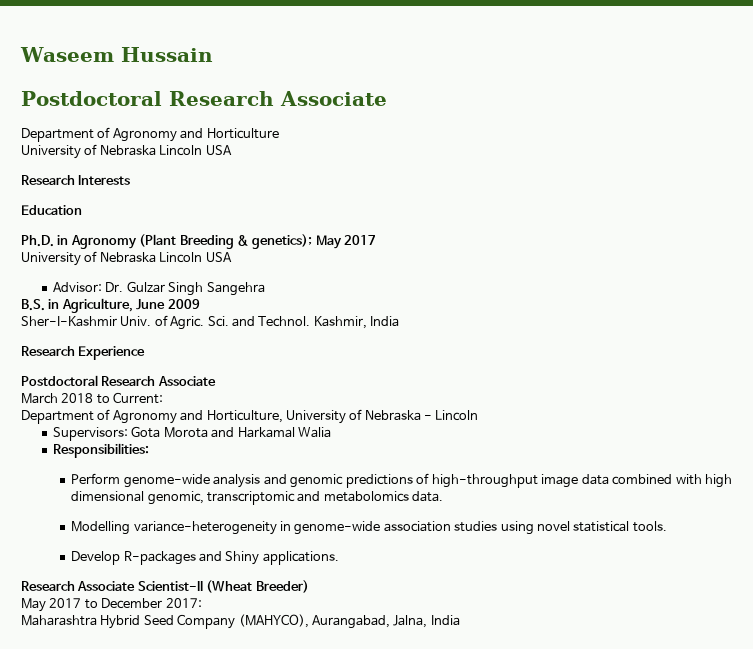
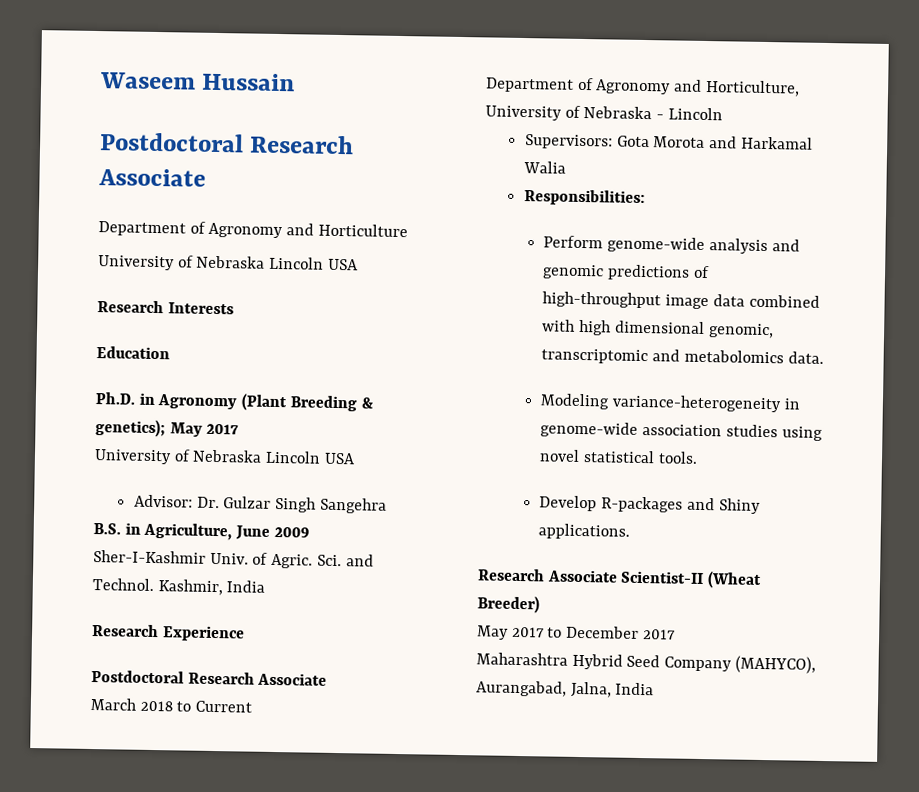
[113,392,164,404] Current: -> [195,700,253,713] Current
[71,521,131,535] Modelling -> [540,393,611,410] Modeling
[165,598,202,608] 2017: -> [642,629,676,640] 2017

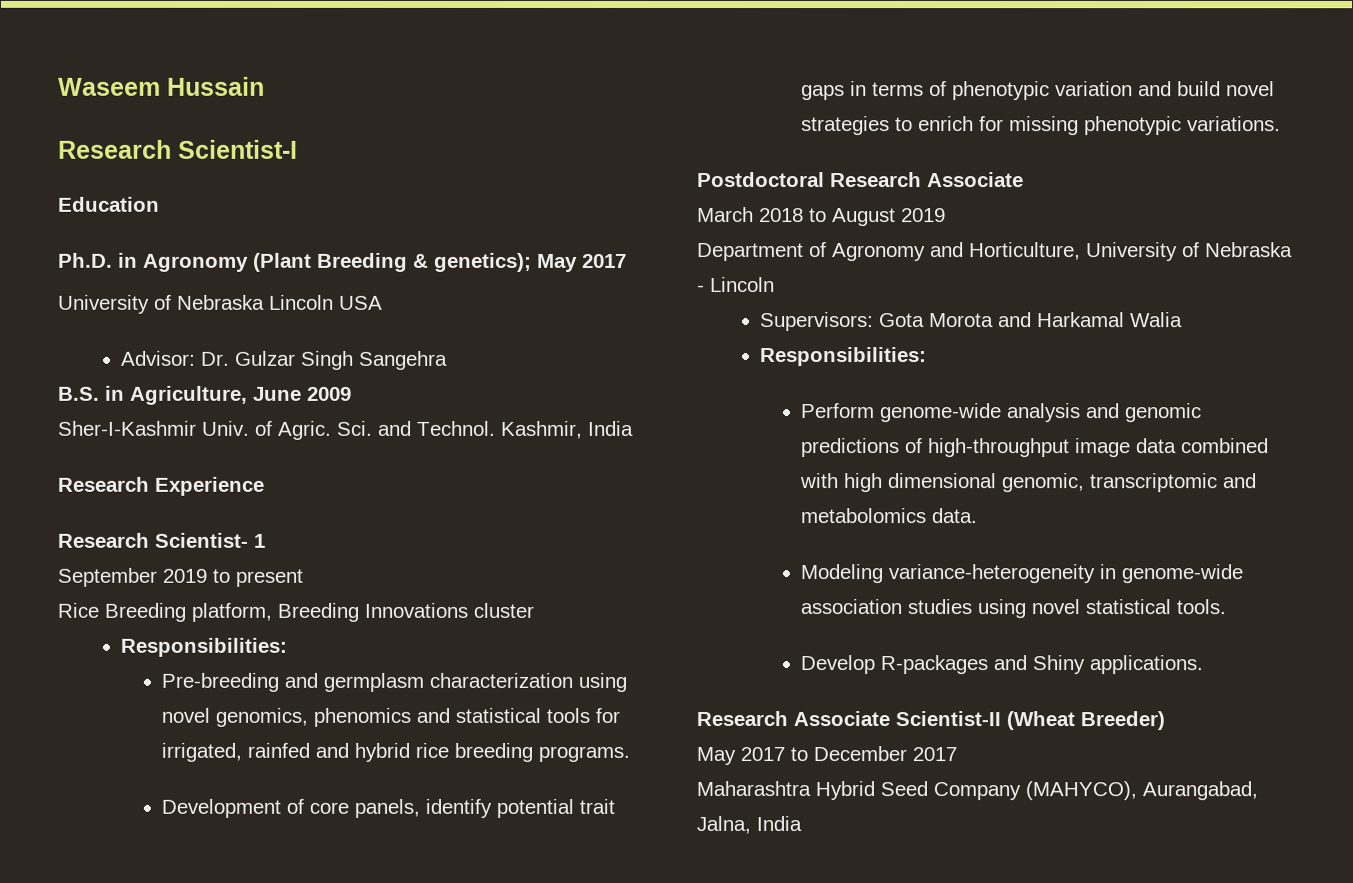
[99,132,355,155] [98,168,206,187] [98,221,408,239] [98,255,359,271] [97,300,234,315] Postdoctoral Research Associate // Department of Agronomy and Horticulture // University of Nebraska Lincoln USA // Research Interests -> [58,139,298,159] Research Scientist-I
(245, 633) none -> [57,532,265,548] [57,567,303,587] [57,602,534,622] [120,637,288,657] [161,672,628,692] [161,707,621,727] [161,742,631,762] [161,798,616,818] [801,81,1276,101] [801,116,1282,136] // Research Scientist- 1 // September 2019 to present // Rice Breeding platform, Breeding Innovations cluster // Responsibilities: // Pre-breeding and germplasm characterization using novel genomics, phenomics and statistical tools for irrigated, rainfed and hybrid rice breeding programs. // Development of core panels, identify potential trait gaps in terms of phenotypic variation and build novel strategies to enrich for missing phenotypic variations.
[195,700,253,713] Current -> [832,208,946,227] August 2019

